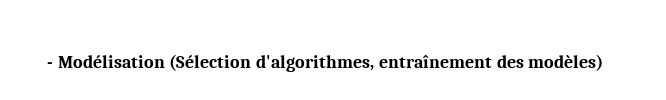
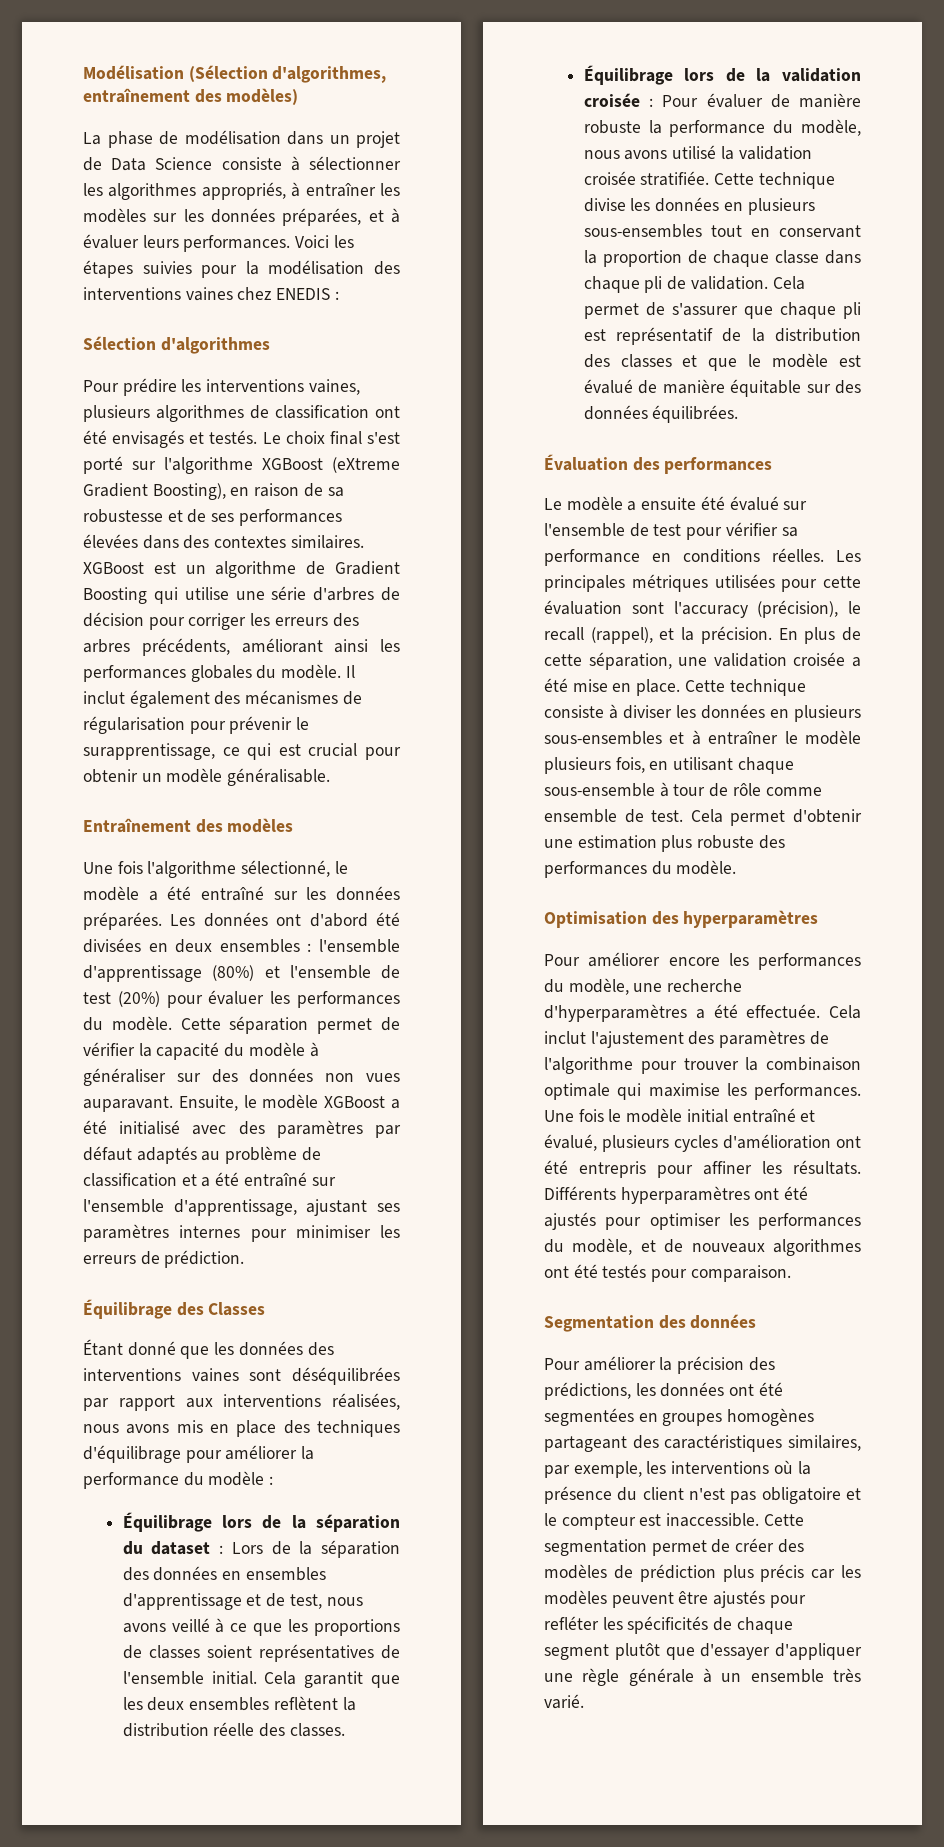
[47,62,53,68] - -> (83, 72) none
(604, 62) none -> [83,130,400,148] [83,156,401,171] [83,182,400,200] [83,208,400,226] [83,234,354,252] [83,260,400,278] [83,287,339,301] [83,336,270,354] [83,378,360,396] [83,405,400,422] [83,430,400,448] [83,456,400,474] [83,483,344,500] [83,509,342,526] [83,534,364,549] [83,561,400,578] [83,586,400,604] [83,612,359,630] [83,638,400,656] [83,664,355,682] [83,690,362,708] [83,716,310,734] [83,743,401,760] [83,768,331,786] [83,818,294,833] [83,860,348,878] [83,886,400,901] [83,912,400,930] [83,938,400,953] [83,965,400,982] [83,990,400,1008] [83,1016,401,1034] [83,1042,319,1060] [83,1068,401,1086] [83,1094,401,1112] [83,1120,401,1138] [83,1146,321,1164] [83,1172,336,1187] [83,1199,400,1216] [83,1224,400,1242] [83,1250,245,1268] [83,1299,266,1319] [83,1339,334,1359] [83,1367,400,1385] [83,1393,400,1411] [83,1420,400,1437] [83,1445,315,1463] [83,1471,274,1489] [122,1512,400,1532] [122,1540,400,1558] [122,1566,326,1581] [122,1593,363,1610] [122,1618,400,1636] [122,1644,400,1662] [122,1671,400,1688] [122,1696,356,1711] [122,1722,345,1737] [583,65,861,85] [583,93,861,108] [583,119,861,137] [583,145,812,160] [583,171,835,189] [583,197,815,215] [583,224,861,238] [583,250,861,267] [583,276,805,293] [583,302,861,319] [583,327,861,345] [583,353,861,371] [583,379,861,397] [583,405,739,423] [544,454,773,474] [544,496,808,511] [544,522,798,540] [544,548,861,566] [544,574,861,592] [544,600,861,618] [544,626,861,644] [544,652,861,670] [544,678,806,696] [544,704,861,722] [544,730,861,745] [544,757,794,774] [544,782,822,797] [544,809,862,826] [544,835,785,852] [544,860,737,878] [544,910,819,928] [544,952,861,970] [544,978,743,995] [544,1004,861,1022] [544,1030,829,1048] [544,1057,861,1074] [544,1083,861,1100] [544,1108,816,1123] [544,1134,861,1152] [544,1160,861,1178] [544,1186,809,1204] [544,1212,861,1230] [544,1238,861,1256] [544,1264,791,1282] [544,1314,757,1332] [544,1356,775,1374] [544,1382,783,1400] [544,1408,815,1426] [544,1434,861,1452] [544,1460,811,1478] [544,1486,861,1504] [544,1513,804,1530] [544,1538,804,1556] [544,1564,861,1582] [544,1590,806,1608] [544,1616,793,1634] [544,1643,862,1660] [544,1668,861,1686] [544,1694,584,1709] // La phase de modélisation dans un projet de Data Science consiste à sélectionner les algorithmes appropriés, à entraîner les modèles sur les données préparées, et à évaluer leurs performances. Voici les étapes suivies pour la modélisation des interventions vaines chez ENEDIS : // Sélection d'algorithmes // Pour prédire les interventions vaines, plusieurs algorithmes de classification ont été envisagés et testés. Le choix final s'est porté sur l'algorithme XGBoost (eXtreme Gradient Boosting), en raison de sa robustesse et de ses performances élevées dans des contextes similaires. XGBoost est un algorithme de Gradient Boosting qui utilise une série d'arbres de décision pour corriger les erreurs des arbres précédents, améliorant ainsi les performances globales du modèle. Il inclut également des mécanismes de régularisation pour prévenir le surapprentissage, ce qui est crucial pour obtenir un modèle généralisable. // Entraînement des modèles // Une fois l'algorithme sélectionné, le modèle a été entraîné sur les données préparées. Les données ont d'abord été divisées en deux ensembles : l'ensemble d'apprentissage (80%) et l'ensemble de test (20%) pour évaluer les performances du modèle. Cette séparation permet de vérifier la capacité du modèle à généraliser sur des données non vues auparavant. Ensuite, le modèle XGBoost a été initialisé avec des paramètres par défaut adaptés au problème de classification et a été entraîné sur l'ensemble d'apprentissage, ajustant ses paramètres internes pour minimiser les erreurs de prédiction. // Équilibrage des Classes // Étant donné que les données des interventions vaines sont déséquilibrées par rapport aux interventions réalisées, nous avons mis en place des techniques d'équilibrage pour améliorer la performance du modèle : // Équilibrage lors de la séparation du dataset : Lors de la séparation des données en ensembles d'apprentissage et de test, nous avons veillé à ce que les proportions de classes soient représentatives de l'ensemble initial. Cela garantit que les deux ensembles reflètent la distribution réelle des classes. // Équilibrage lors de la validation croisée : Pour évaluer de manière robuste la performance du modèle, nous avons utilisé la validation croisée stratifiée. Cette technique divise les données en plusieurs sous-ensembles tout en conservant la proportion de chaque classe dans chaque pli de validation. Cela permet de s'assurer que chaque pli est représentatif de la distribution des classes et que le modèle est évalué de manière équitable sur des données équilibrées. // Évaluation des performances // Le modèle a ensuite été évalué sur l'ensemble de test pour vérifier sa performance en conditions réelles. Les principales métriques utilisées pour cette évaluation sont l'accuracy (précision), le recall (rappel), et la précision. En plus de cette séparation, une validation croisée a été mise en place. Cette technique consiste à diviser les données en plusieurs sous-ensembles et à entraîner le modèle plusieurs fois, en utilisant chaque sous-ensemble à tour de rôle comme ensemble de test. Cela permet d'obtenir une estimation plus robuste des performances du modèle. // Optimisation des hyperparamètres // Pour améliorer encore les performances du modèle, une recherche d'hyperparamètres a été effectuée. Cela inclut l'ajustement des paramètres de l'algorithme pour trouver la combinaison optimale qui maximise les performances. Une fois le modèle initial entraîné et évalué, plusieurs cycles d'amélioration ont été entrepris pour affiner les résultats. Différents hyperparamètres ont été ajustés pour optimiser les performances du modèle, et de nouveaux algorithmes ont été testés pour comparaison. // Segmentation des données // Pour améliorer la précision des prédictions, les données ont été segmentées en groupes homogènes partageant des caractéristiques similaires, par exemple, les interventions où la présence du client n'est pas obligatoire et le compteur est inaccessible. Cette segmentation permet de créer des modèles de prédiction plus précis car les modèles peuvent être ajustés pour refléter les spécificités de chaque segment plutôt que d'essayer d'appliquer une règle générale à un ensemble très varié.

